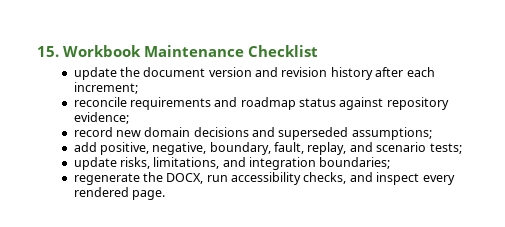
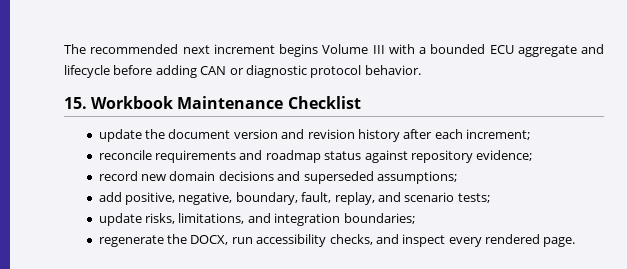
(37, 51) none -> [64,44,604,57] [64,65,421,78] The recommended next increment begins Volume III with a bounded ECU aggregate and lifecycle before adding CAN or diagnostic protocol behavior. //

